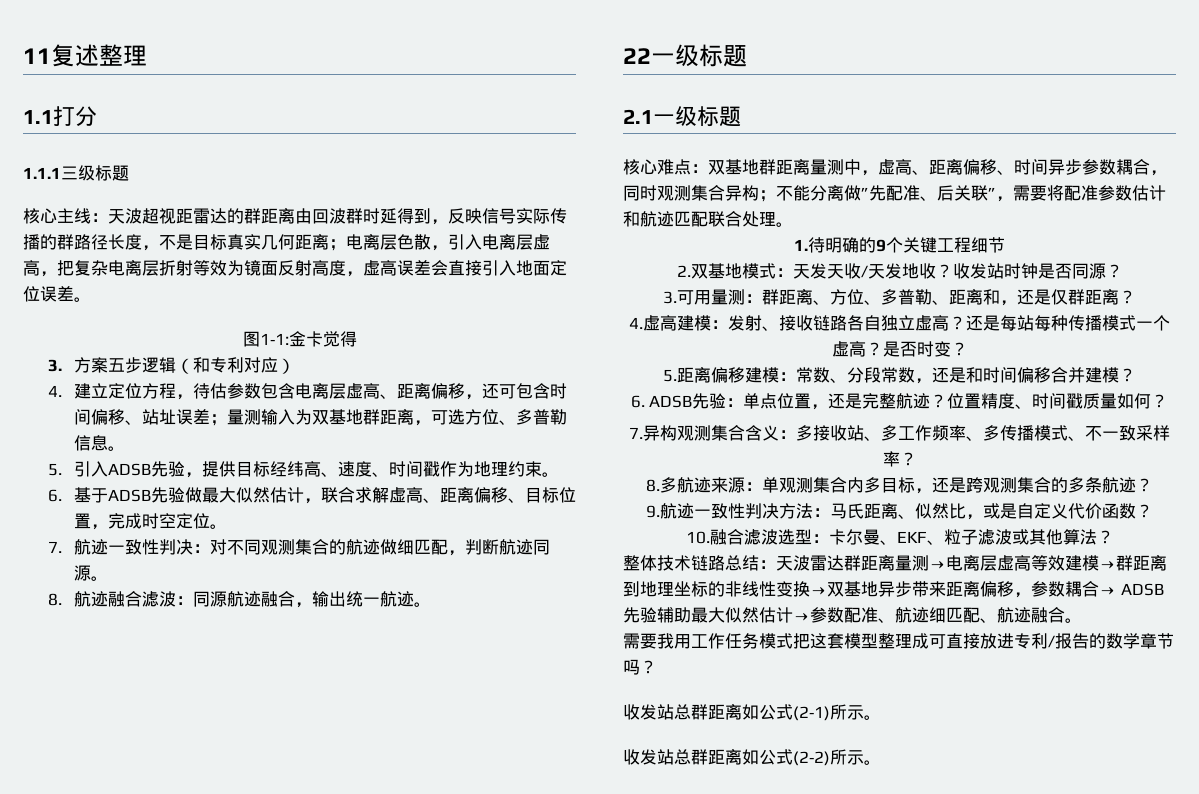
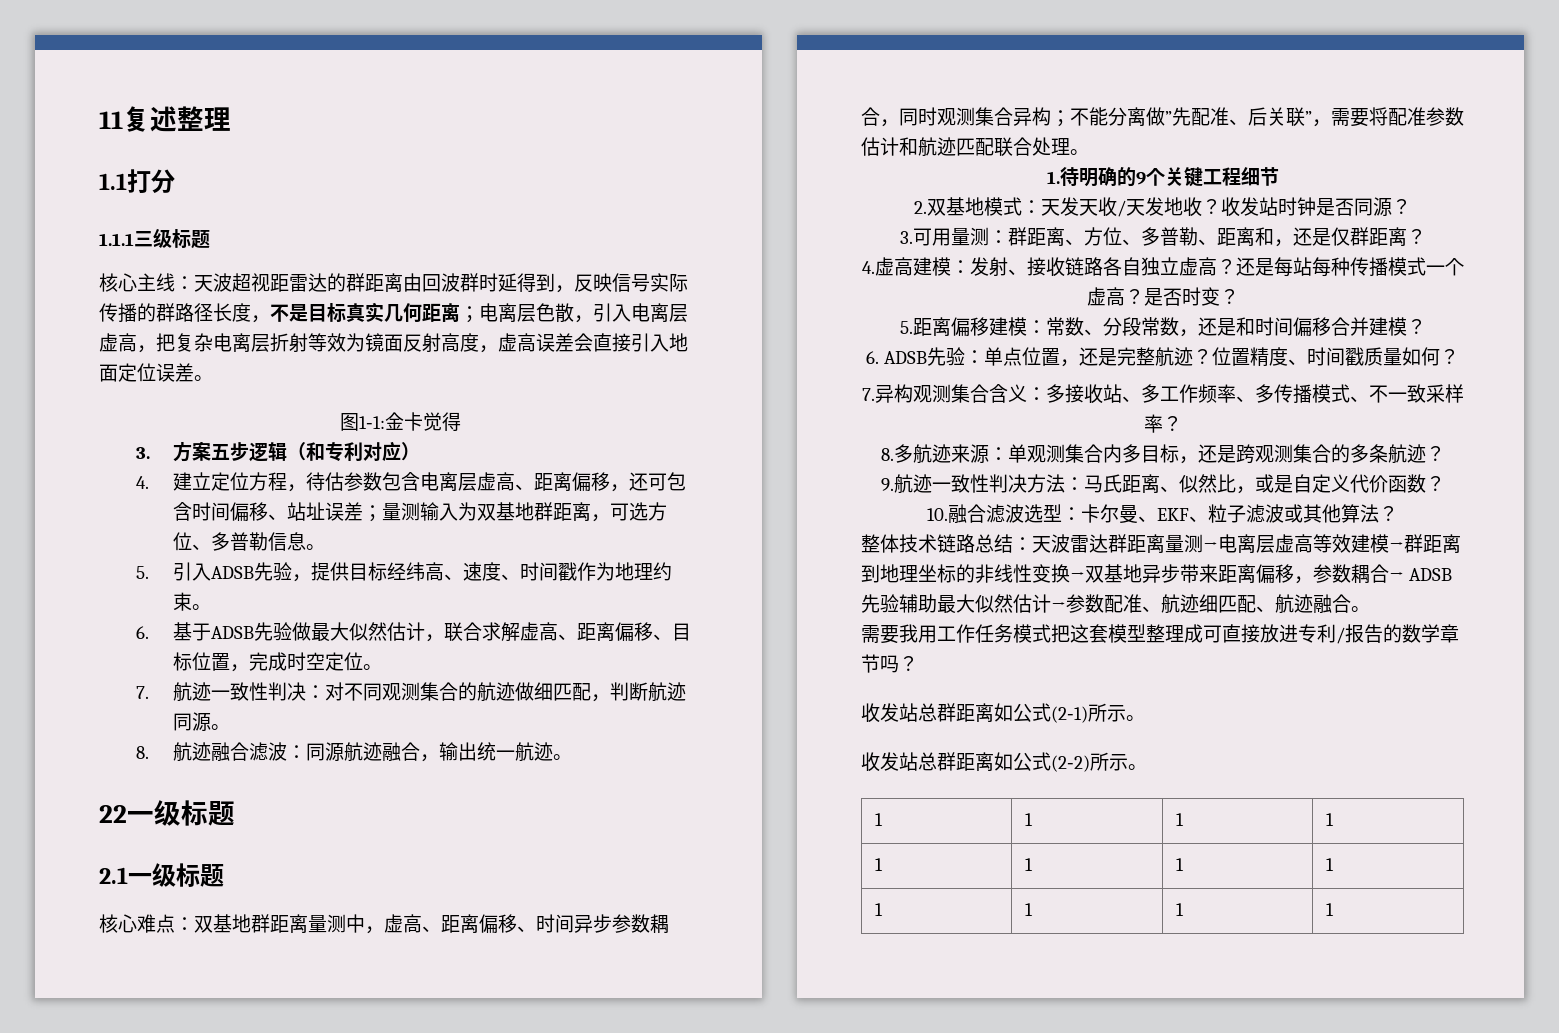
(881, 762) none -> [874,813,883,826] [1024,813,1033,826] [1175,813,1184,826] [1325,813,1334,826] [874,858,883,871] [1024,858,1033,871] [1175,858,1184,871] [1325,858,1334,871] [874,903,883,916] [1024,903,1033,916] [1175,903,1184,916] [1325,903,1334,916] // 1 | 1 | 1 | 1 // 1 | 1 | 1 | 1 // 1 | 1 | 1 | 1

